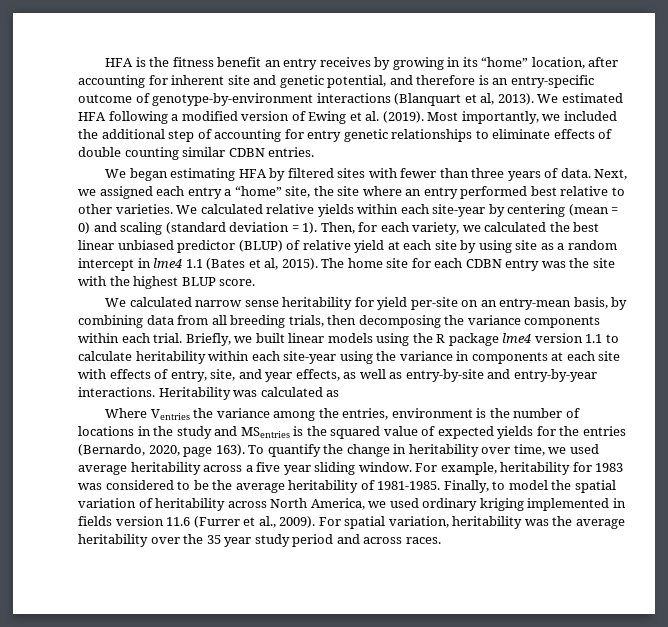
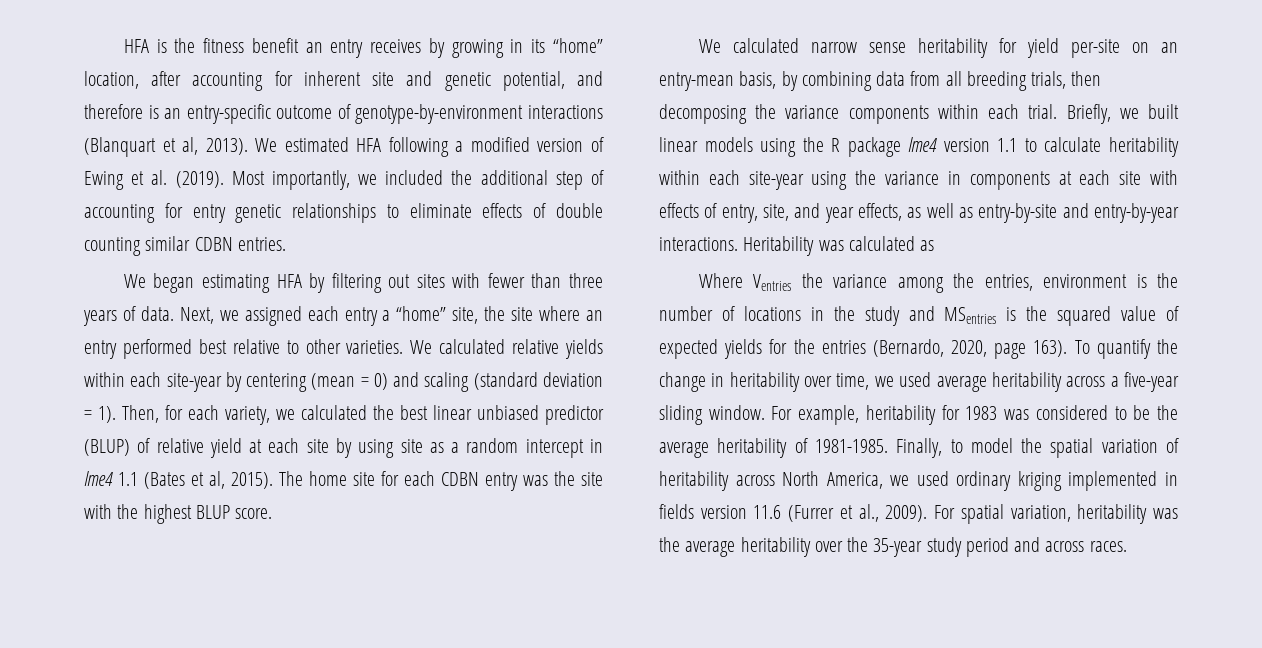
[287,168,334,178] filtered -> [331,273,411,293] filtering out
[256,462,311,475] five year -> [1124,372,1179,392] five-year
[206,535,252,547] 35 year -> [873,538,923,557] 35-year

